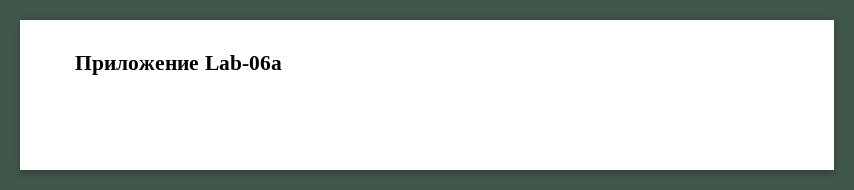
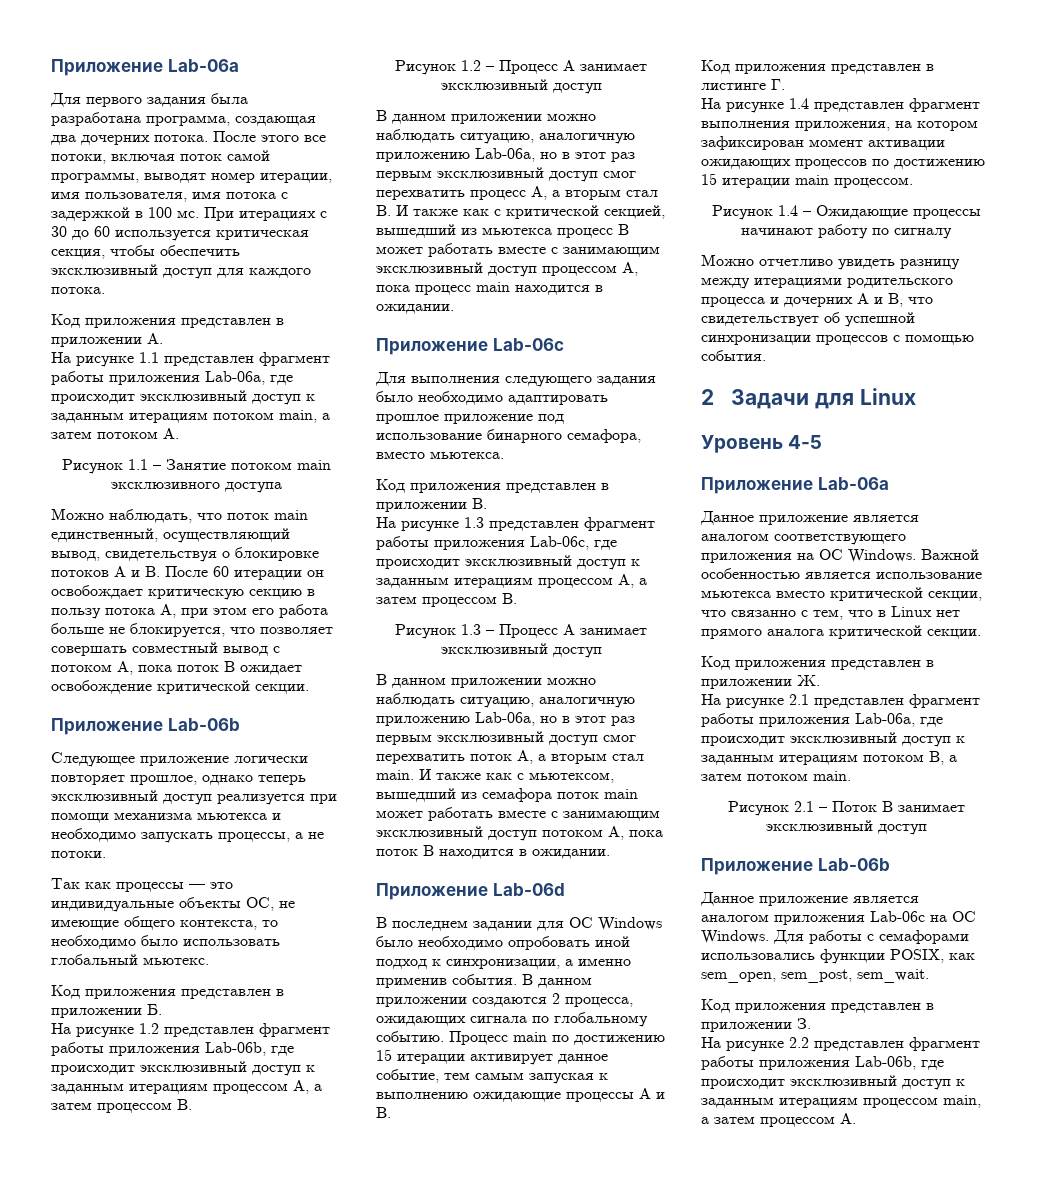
[75,55,282,75] Приложение Lab-06a -> [51,59,239,76] [50,93,248,107] [51,112,316,126] [51,131,326,145] [51,150,270,164] [51,172,332,183] [51,191,288,202] [51,207,327,221] [51,226,309,241] [51,245,240,259] [51,264,311,279] [51,287,105,294] [51,314,284,328] [51,333,163,347] [51,352,330,367] [51,371,293,385] [51,390,315,405] [51,410,330,423] [51,428,179,439] [61,459,331,474] [110,482,282,493] [51,508,308,523] [51,528,290,543] [51,547,319,562] [51,566,324,580] [51,585,315,600] [51,604,328,619] [51,623,333,638] [51,642,280,656] [51,661,302,675] [51,680,309,694] [51,718,240,735] [51,752,308,767] [51,775,306,785] [51,790,337,805] [51,812,281,823] [51,828,324,843] [51,851,106,858] [51,878,233,892] [51,897,295,912] [51,916,278,930] [51,935,280,949] [51,954,209,965] [51,985,284,999] [51,1004,162,1018] [51,1023,330,1038] [51,1042,294,1056] [51,1061,315,1076] [51,1080,322,1094] [51,1099,192,1113] [395,60,647,75] [440,79,602,94] [376,110,596,124] [376,129,635,144] [376,148,635,162] [376,167,636,182] [376,186,658,200] [376,205,665,219] [376,224,629,238] [376,243,660,257] [376,262,638,277] [376,282,603,295] [376,304,454,314] [376,338,564,355] [375,372,656,387] [376,391,608,405] [376,414,564,424] [376,429,641,443] [376,451,504,459] [376,479,609,493] [376,498,487,512] [376,517,655,532] [376,536,617,550] [376,555,640,570] [376,574,647,588] [376,593,517,607] [395,624,647,639] [440,643,602,658] [376,674,596,688] [376,693,635,708] [376,712,635,726] [376,731,636,746] [376,750,644,764] [376,769,614,783] [376,788,638,802] [376,807,660,821] [376,826,663,841] [376,845,610,859] [376,883,565,900] [376,917,662,931] [376,936,630,950] [376,958,631,969] [376,974,592,988] [376,993,633,1007] [376,1012,648,1027] [376,1031,665,1045] [376,1049,608,1065] [376,1069,608,1084] [376,1088,665,1102] [376,1107,391,1118] [701,60,934,74] [701,79,785,90] [701,98,980,113] [701,120,978,131] [701,136,945,150] [701,159,985,169] [701,173,913,188] [711,205,981,220] [741,224,952,239] [701,254,960,270] [701,277,953,289] [701,293,933,307] [701,312,915,327] [701,334,974,345] [701,350,766,361] [701,388,916,409] [701,435,823,453] [701,477,889,494] [700,511,919,525] [701,533,906,545] [701,549,979,563] [701,568,982,579] [701,587,982,601] [701,606,960,620] [701,625,981,639] [701,656,934,670] [701,675,820,689] [701,694,980,709] [701,713,943,727] [701,732,965,747] [701,751,957,765] [701,771,851,781] [727,801,965,816] [765,820,927,835] [701,858,890,875] [700,892,919,906] [701,911,976,925] [701,930,969,944] [701,949,975,964] [701,969,929,983] [701,999,934,1013] [701,1018,811,1032] [701,1037,980,1052] [701,1056,944,1070] [701,1075,965,1090] [701,1095,981,1108] [701,1113,856,1127] Приложение Lab-06a // Для первого задания была разработана программа, создающая два дочерних потока. После этого все потоки, включая поток самой программы, выводят номер итерации, имя пользователя, имя потока с задержкой в 100 мс. При итерациях с 30 до 60 используется критическая секция, чтобы обеспечить эксклюзивный доступ для каждого потока. // Код приложения представлен в приложении А. // На рисунке 1.1 представлен фрагмент работы приложения Lab-06a, где происходит эксклюзивный доступ к заданным итерациям потоком main, а затем потоком A. // Рисунок 1.1 – Занятие потоком main эксклюзивного доступа // Можно наблюдать, что поток main единственный, осуществляющий вывод, свидетельствуя о блокировке потоков A и B. После 60 итерации он освобождает критическую секцию в пользу потока A, при этом его работа больше не блокируется, что позволяет совершать совместный вывод с потоком A, пока поток B ожидает освобождение критической секции. // Приложение Lab-06b // Следующее приложение логически повторяет прошлое, однако теперь эксклюзивный доступ реализуется при помощи механизма мьютекса и необходимо запускать процессы, а не потоки. // Так как процессы — это индивидуальные объекты ОС, не имеющие общего контекста, то необходимо было использовать глобальный мьютекс. // Код приложения представлен в приложении Б. // На рисунке 1.2 представлен фрагмент работы приложения Lab-06b, где происходит эксклюзивный доступ к заданным итерациям процессом A, а затем процессом B. // Рисунок 1.2 – Процесс А занимает эксклюзивный доступ // В данном приложении можно наблюдать ситуацию, аналогичную приложению Lab-06a, но в этот раз первым эксклюзивный доступ смог перехватить процесс A, а вторым стал B. И также как с критической секцией, вышедший из мьютекса процесс B может работать вместе с занимающим эксклюзивный доступ процессом А, пока процесс main находится в ожидании. // Приложение Lab-06c // Для выполнения следующего задания было необходимо адаптировать прошлое приложение под использование бинарного семафора, вместо мьютекса. // Код приложения представлен в приложении В. // На рисунке 1.3 представлен фрагмент работы приложения Lab-06c, где происходит эксклюзивный доступ к заданным итерациям процессом А, а затем процессом B. // Рисунок 1.3 – Процесс А занимает эксклюзивный доступ // В данном приложении можно наблюдать ситуацию, аналогичную приложению Lab-06a, но в этот раз первым эксклюзивный доступ смог перехватить поток А, а вторым стал main. И также как с мьютексом, вышедший из семафора поток main может работать вместе с занимающим эксклюзивный доступ потоком А, пока поток B находится в ожидании. // Приложение Lab-06d // В последнем задании для ОС Windows было необходимо опробовать иной подход к синхронизации, а именно применив события. В данном приложении создаются 2 процесса, ожидающих сигнала по глобальному событию. Процесс main по достижению 15 итерации активирует данное событие, тем самым запуская к выполнению ожидающие процессы А и В. // Код приложения представлен в листинге Г. // На рисунке 1.4 представлен фрагмент выполнения приложения, на котором зафиксирован момент активации ожидающих процессов по достижению 15 итерации main процессом. // Рисунок 1.4 – Ожидающие процессы начинают работу по сигналу // Можно отчетливо увидеть разницу между итерациями родительского процесса и дочерних A и B, что свидетельствует об успешной синхронизации процессов с помощью события. // 2 Задачи для Linux // Уровень 4-5 // Приложение Lab-06a // Данное приложение является аналогом соответствующего приложения на ОС Windows. Важной особенностью является использование мьютекса вместо критической секции, что связанно с тем, что в Linux нет прямого аналога критической секции. // Код приложения представлен в приложении Ж. // На рисунке 2.1 представлен фрагмент работы приложения Lab-06а, где происходит эксклюзивный доступ к заданным итерациям потоком В, а затем потоком main. // Рисунок 2.1 – Поток В занимает эксклюзивный доступ // Приложение Lab-06b // Данное приложение является аналогом приложения Lab-06c на ОС Windows. Для работы с семафорами использовались функции POSIX, как sem_open, sem_post, sem_wait. // Код приложения представлен в приложении З. // На рисунке 2.2 представлен фрагмент работы приложения Lab-06b, где происходит эксклюзивный доступ к заданным итерациям процессом main, а затем процессом A.

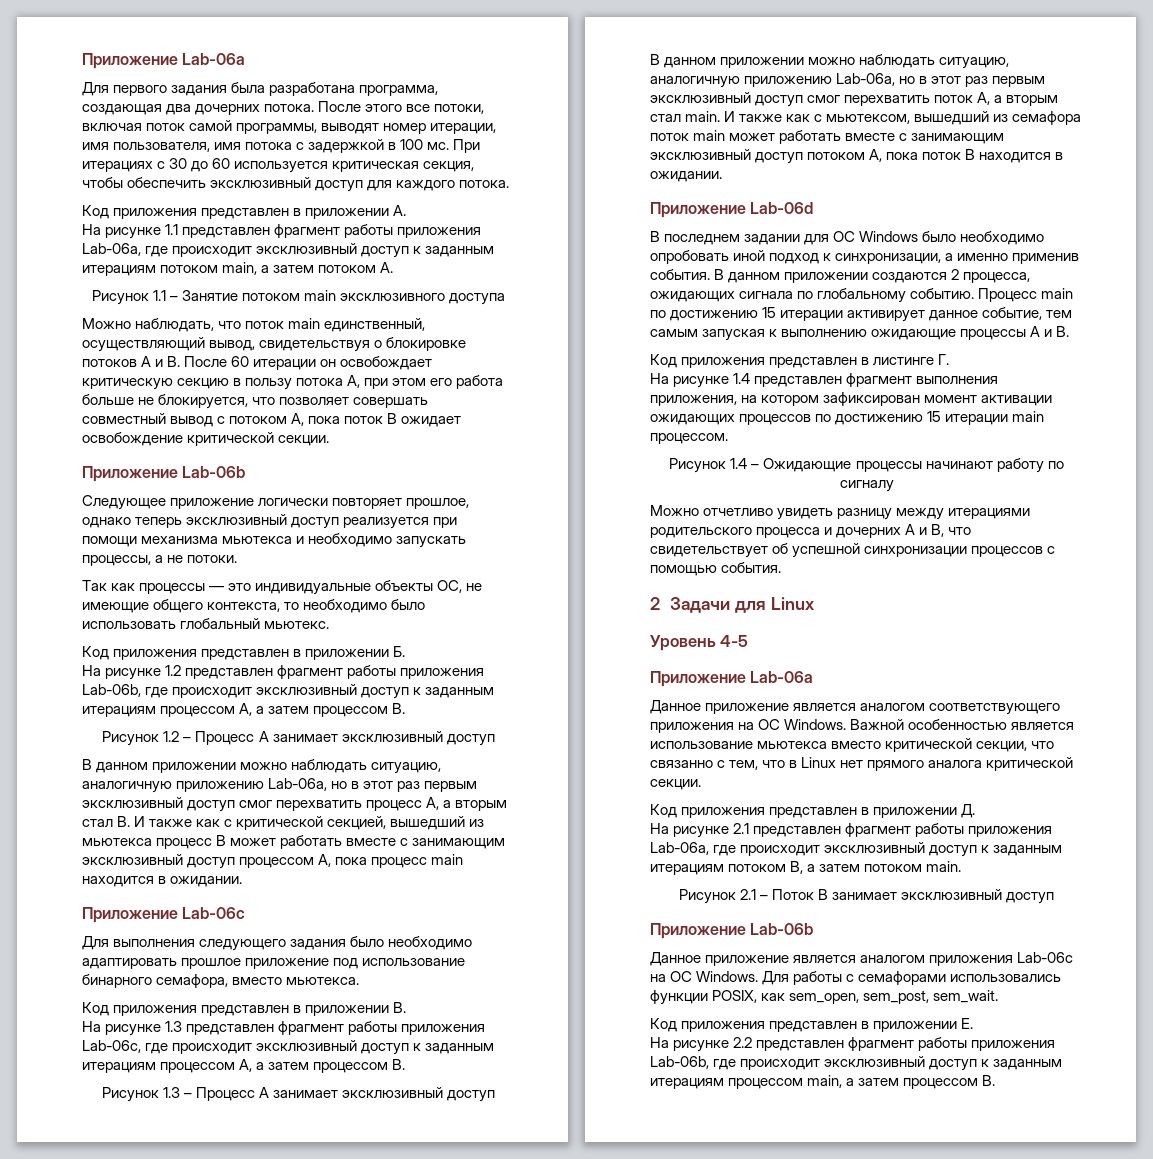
[797,675,820,686] Ж. -> [961,804,976,818] Д.
[797,1018,811,1029] З. -> [961,1018,974,1029] Е.
[840,1113,856,1124] A. -> [982,1075,996,1086] B.

